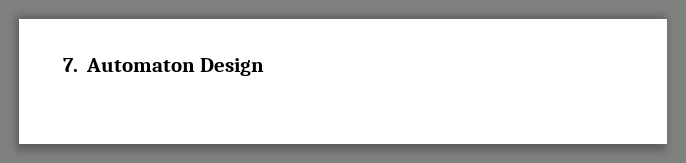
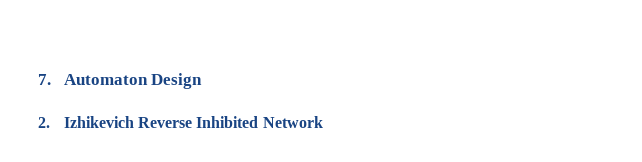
(265, 67) none -> [38,116,323,128] // 2. Izhikevich Reverse Inhibited Network

